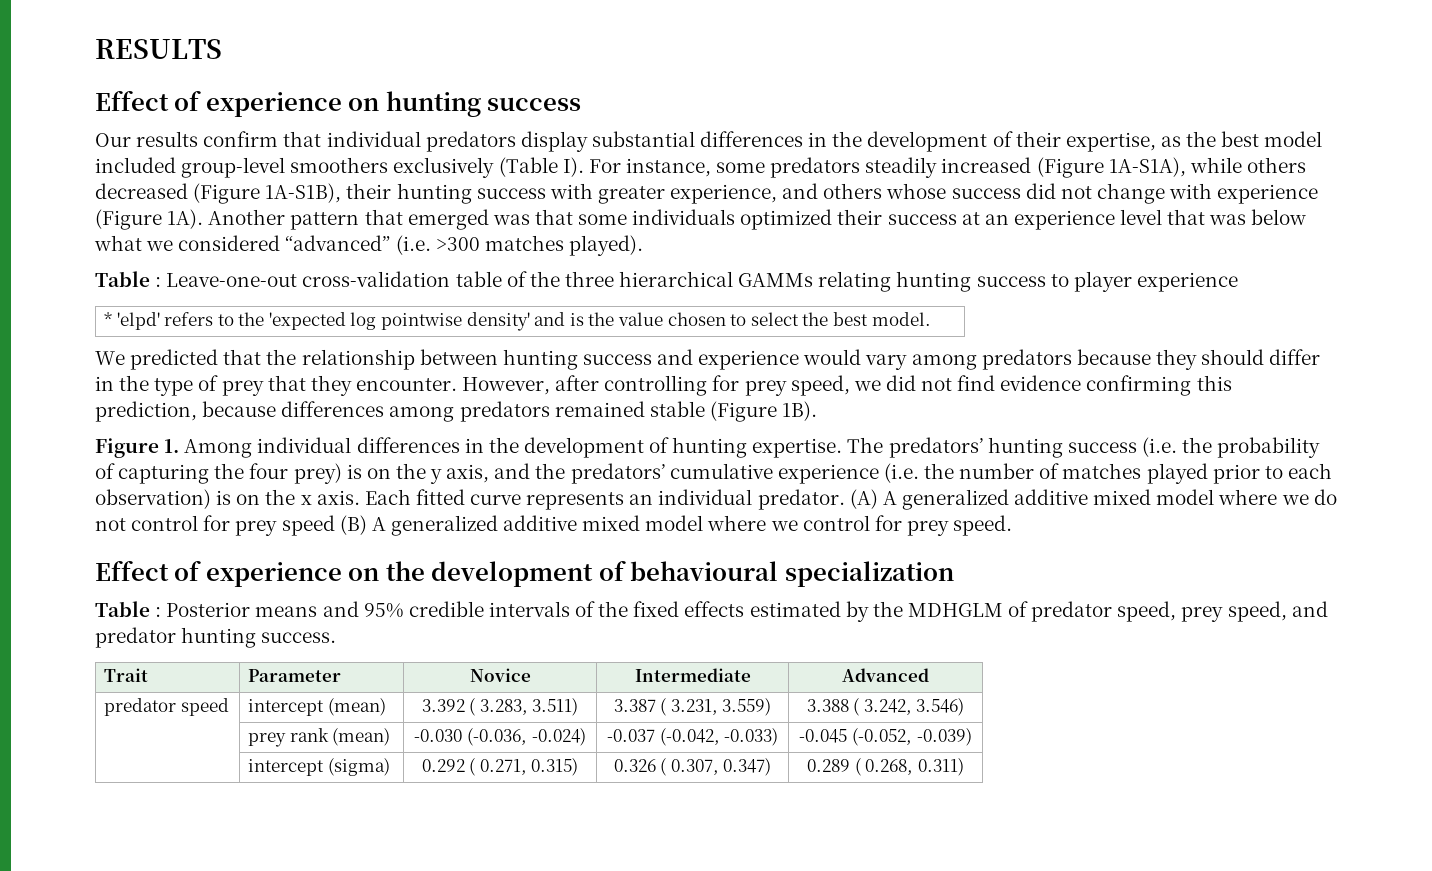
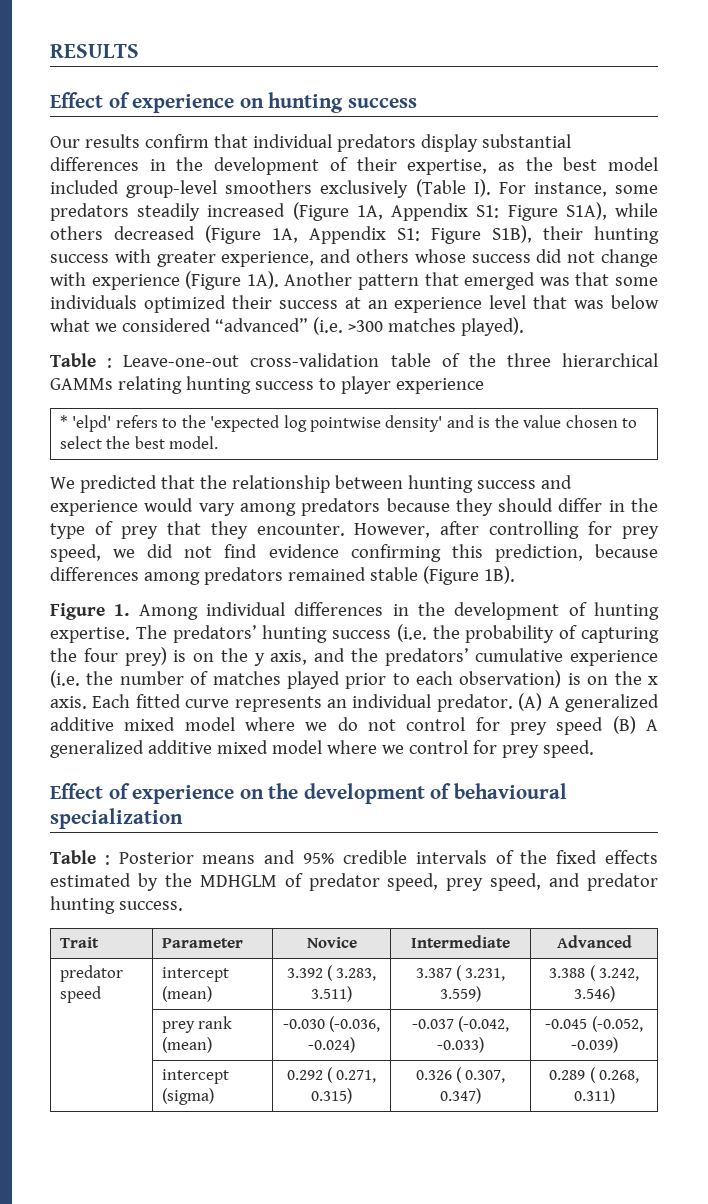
[1108,157,1306,177] [95,183,342,204] 1A-S1A), while others decreased (Figure 1A-S1B), -> [356,202,658,221] [50,225,532,244] 1A, Appendix S1: Figure S1A), while others decreased (Figure 1A, Appendix S1: Figure S1B),

